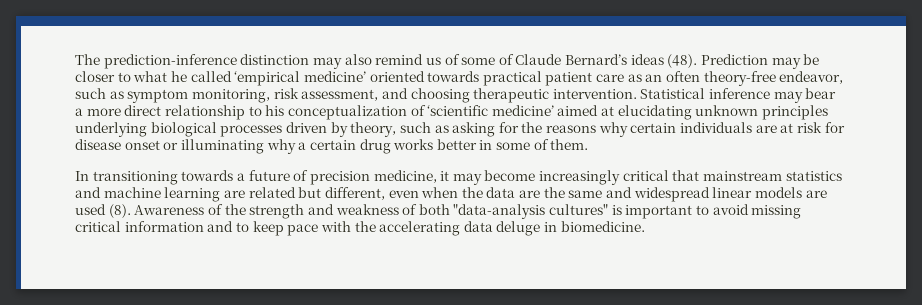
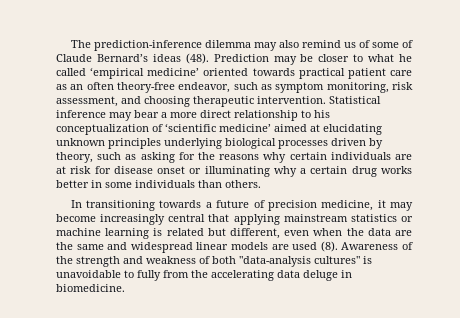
[240,54,310,65] distinction -> [204,40,251,48] dilemma
[533,139,589,150] of them. -> [135,180,261,188] individuals than others.
[622,170,700,181] critical that -> [168,214,280,225] central that applying
[75,187,101,198] and -> [401,216,413,222] or
[223,190,245,198] are -> [153,228,163,236] is
[625,204,802,219] [75,221,351,236] important to avoid missing critical information and to keep pace with -> [56,270,189,281] unavoidable to fully from

